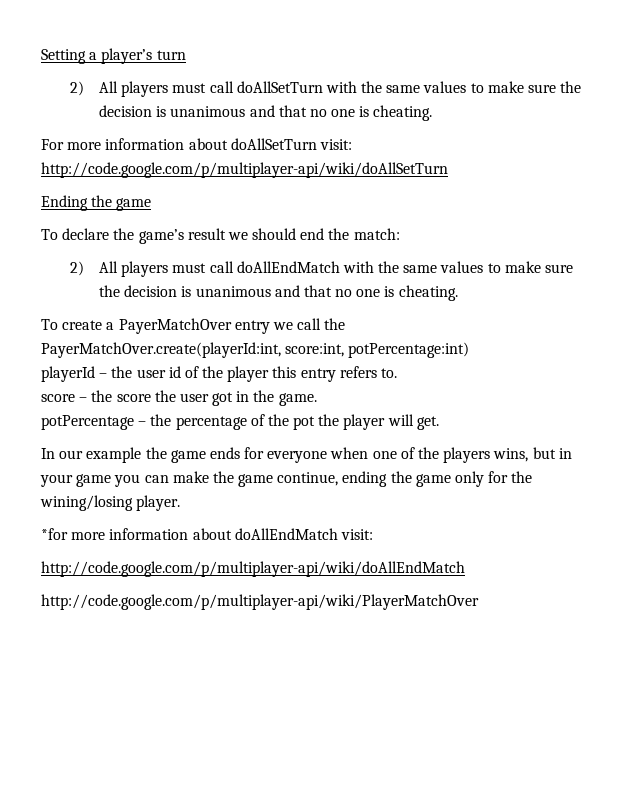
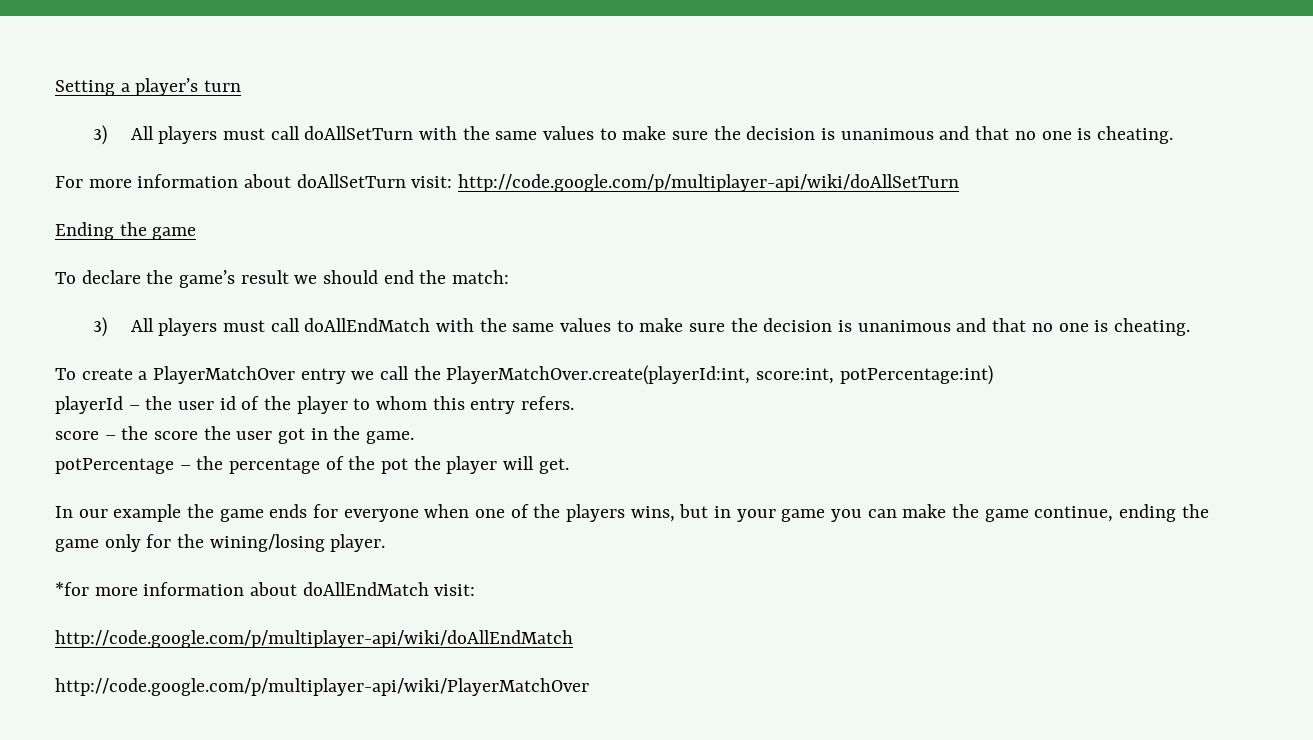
[69,81,84,96] 2) -> [92,125,107,145] 3)
[69,261,84,276] 2) -> [92,317,107,337] 3)
[118,318,232,334] PayerMatchOver -> [153,366,296,384] PlayerMatchOver
[41,342,281,358] PayerMatchOver.create(playerId:int, -> [446,365,751,385] PlayerMatchOver.create(playerId:int,
[272,366,398,382] this entry refers to. -> [353,396,575,414] to whom this entry refers.

